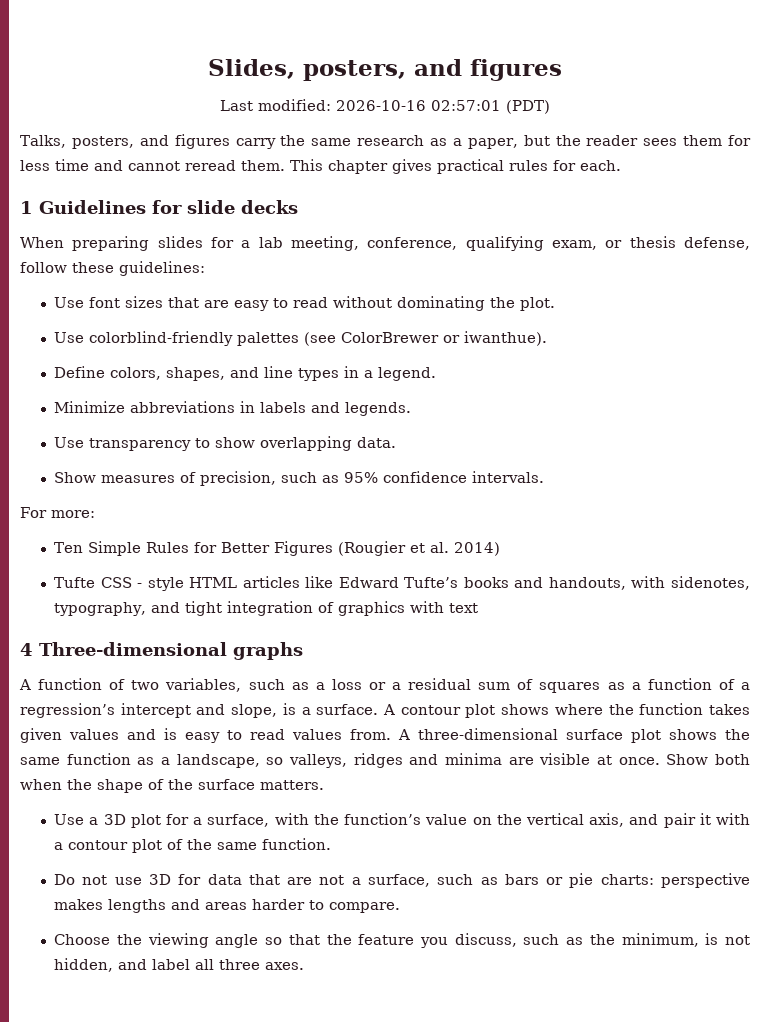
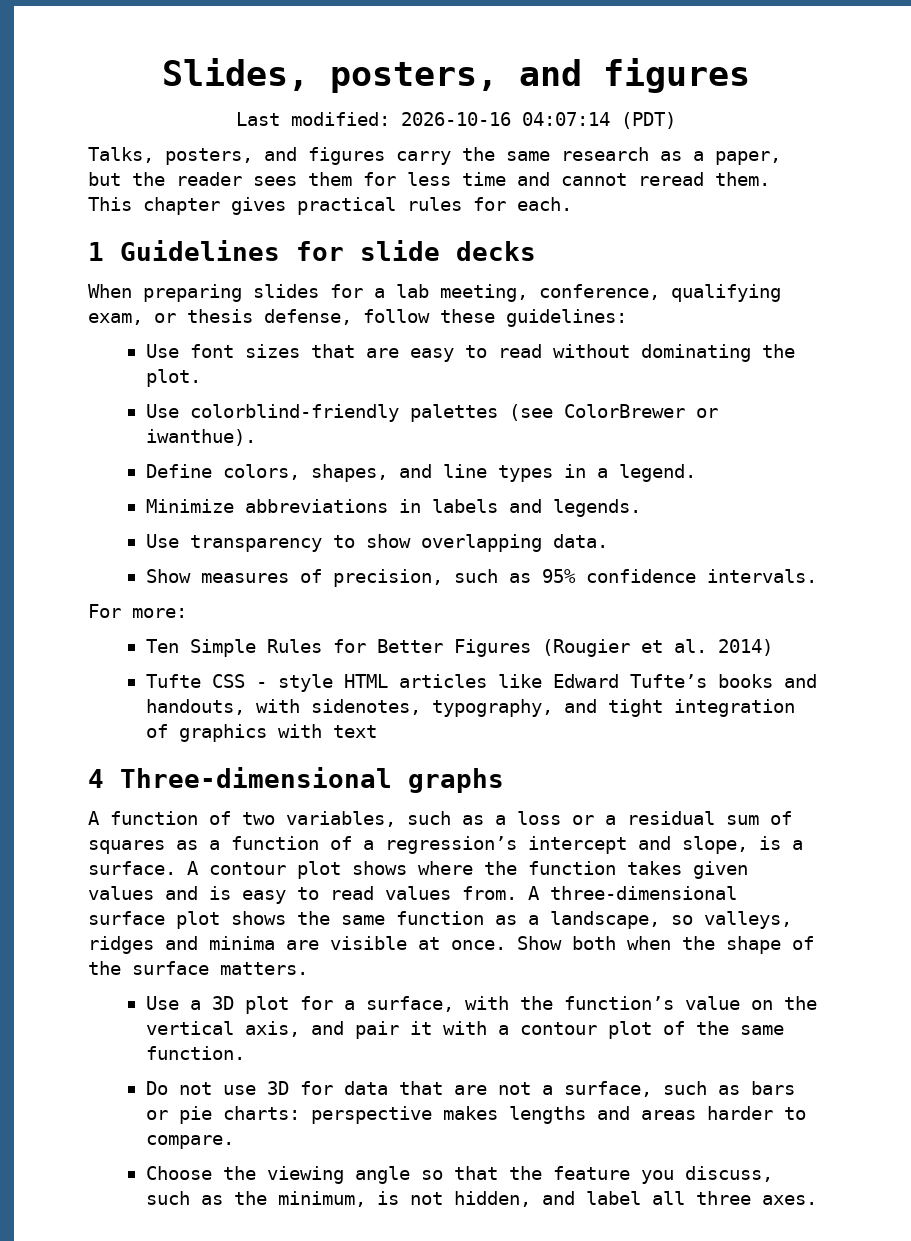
[431,100,501,111] 02:57:01 -> [521,112,610,126] 04:07:14

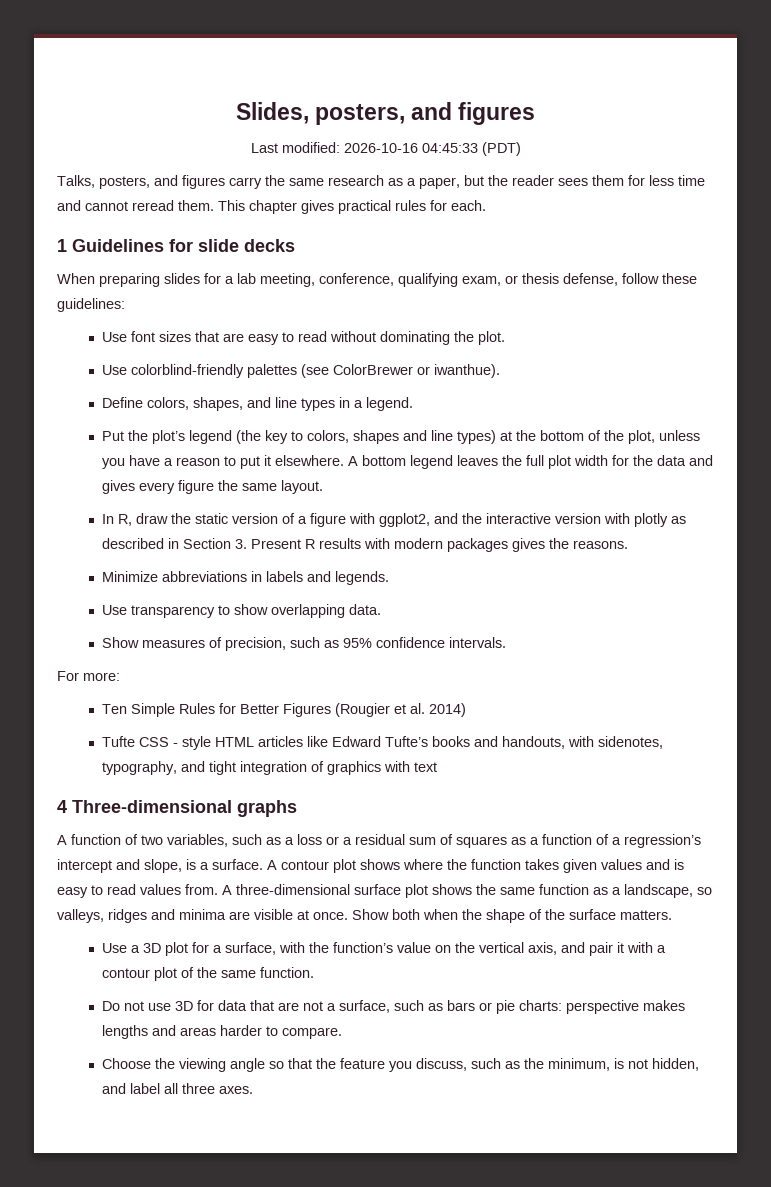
[521,112,610,126] 04:07:14 -> [421,143,478,153] 04:45:33
(696, 473) none -> [101,430,700,444] [101,455,713,469] [101,480,323,494] [101,513,686,527] [101,538,628,552] // Put the plot’s legend (the key to colors, shapes and line types) at the bottom of the plot, unless you have a reason to put it elsewhere. A bottom legend leaves the full plot width for the data and gives every figure the same layout. // In R, draw the static version of a figure with ggplot2, and the interactive version with plotly as described in Section 3. Present R results with modern packages gives the reasons.

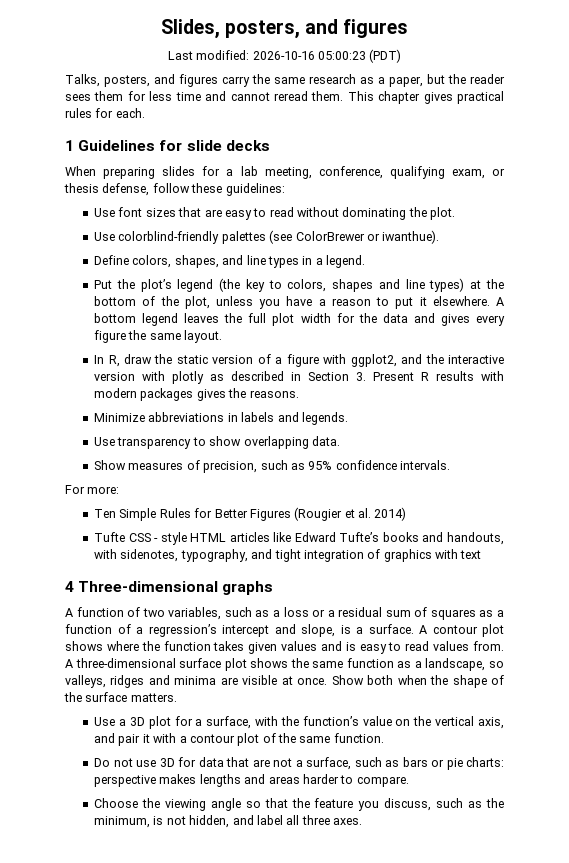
[421,143,478,153] 04:45:33 -> [317,51,366,60] 05:00:23

